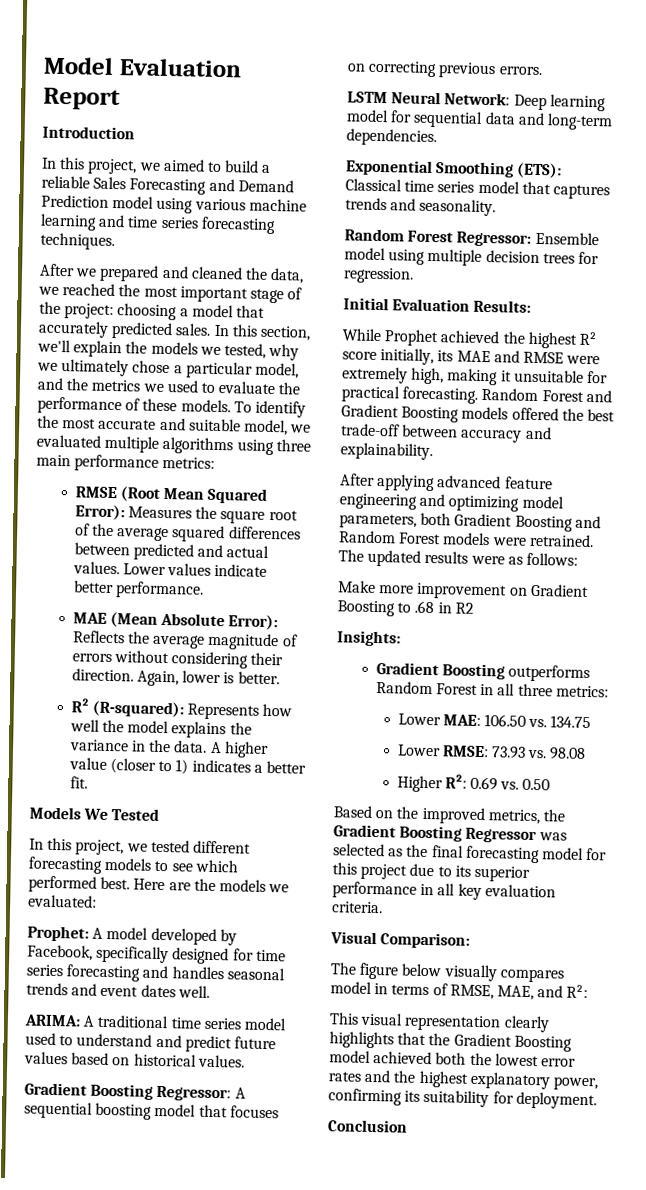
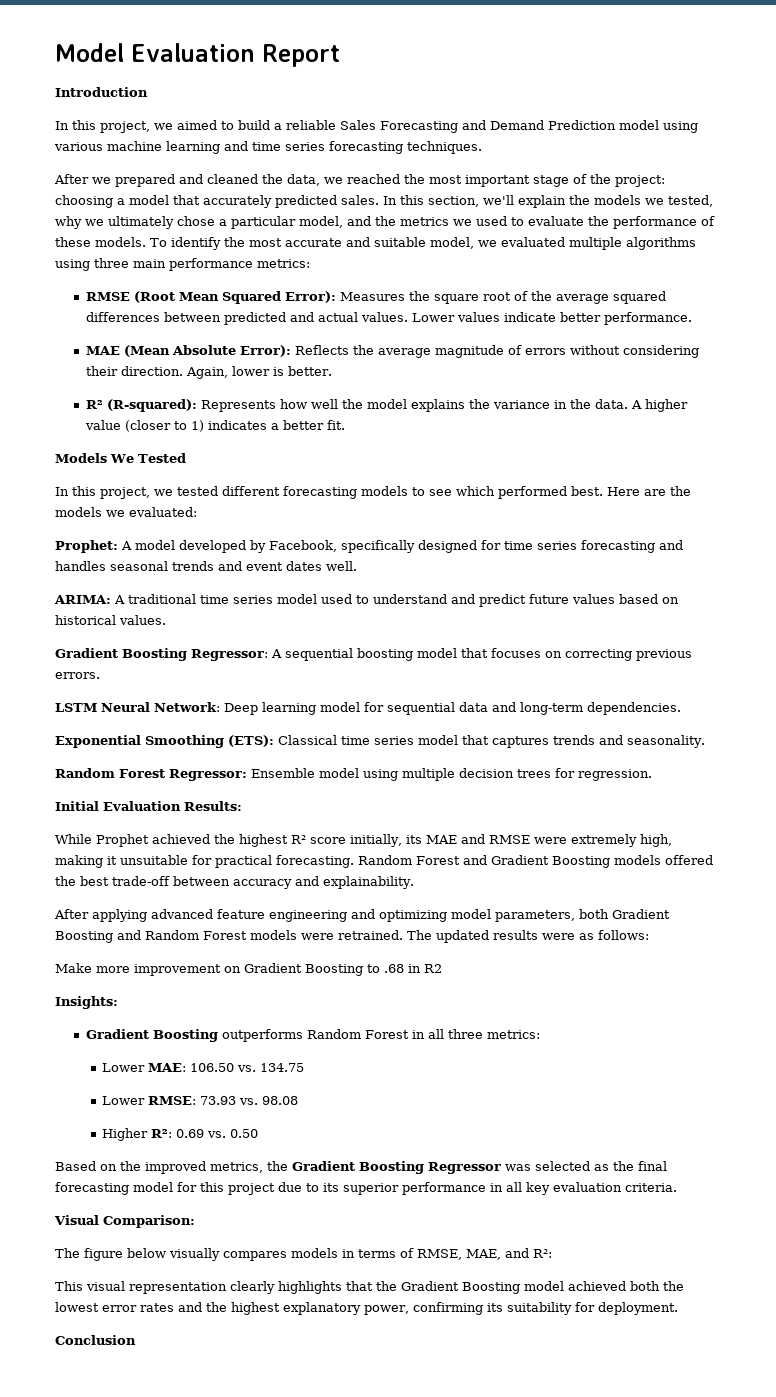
[330,981,372,994] model -> [291,1248,338,1258] models

